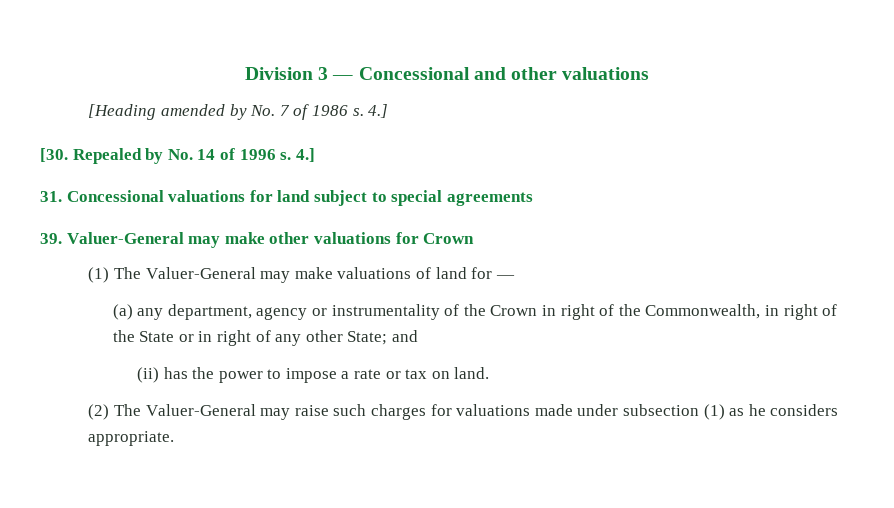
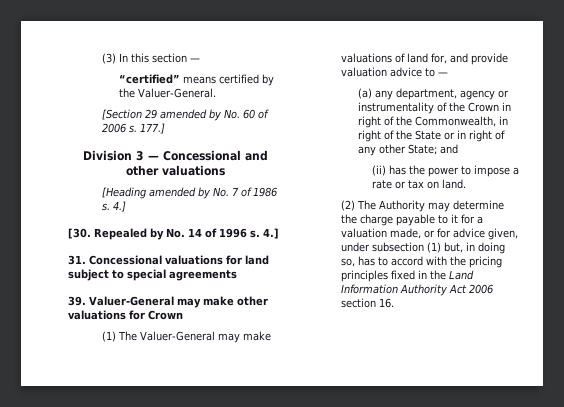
(244, 73) none -> [102,53,201,64] [119,74,275,86] [119,88,217,98] [102,109,270,121] [102,123,166,134] (3) In this section — // “certified” means certified by the Valuer-General. // [Section 29 amended by No. 60 of 2006 s. 177.] //
[471,267,493,279] for -> [431,53,509,65] [341,67,436,77] for, and provide valuation advice to
[145,404,839,420] [88,431,175,446] Valuer-General may raise such charges for valuations made under subsection (1) as he considers appropriate. -> [379,200,505,212] [341,214,484,226] [341,228,519,240] [341,242,506,254] [341,256,503,268] [341,270,475,282] [341,284,494,296] [341,298,395,308] Authority may determine the charge payable to it for a valuation made, or for advice given, under subsection (1) but, in doing so, has to accord with the pricing principles fixed in the Land Information Authority Act 2006 section 16.

